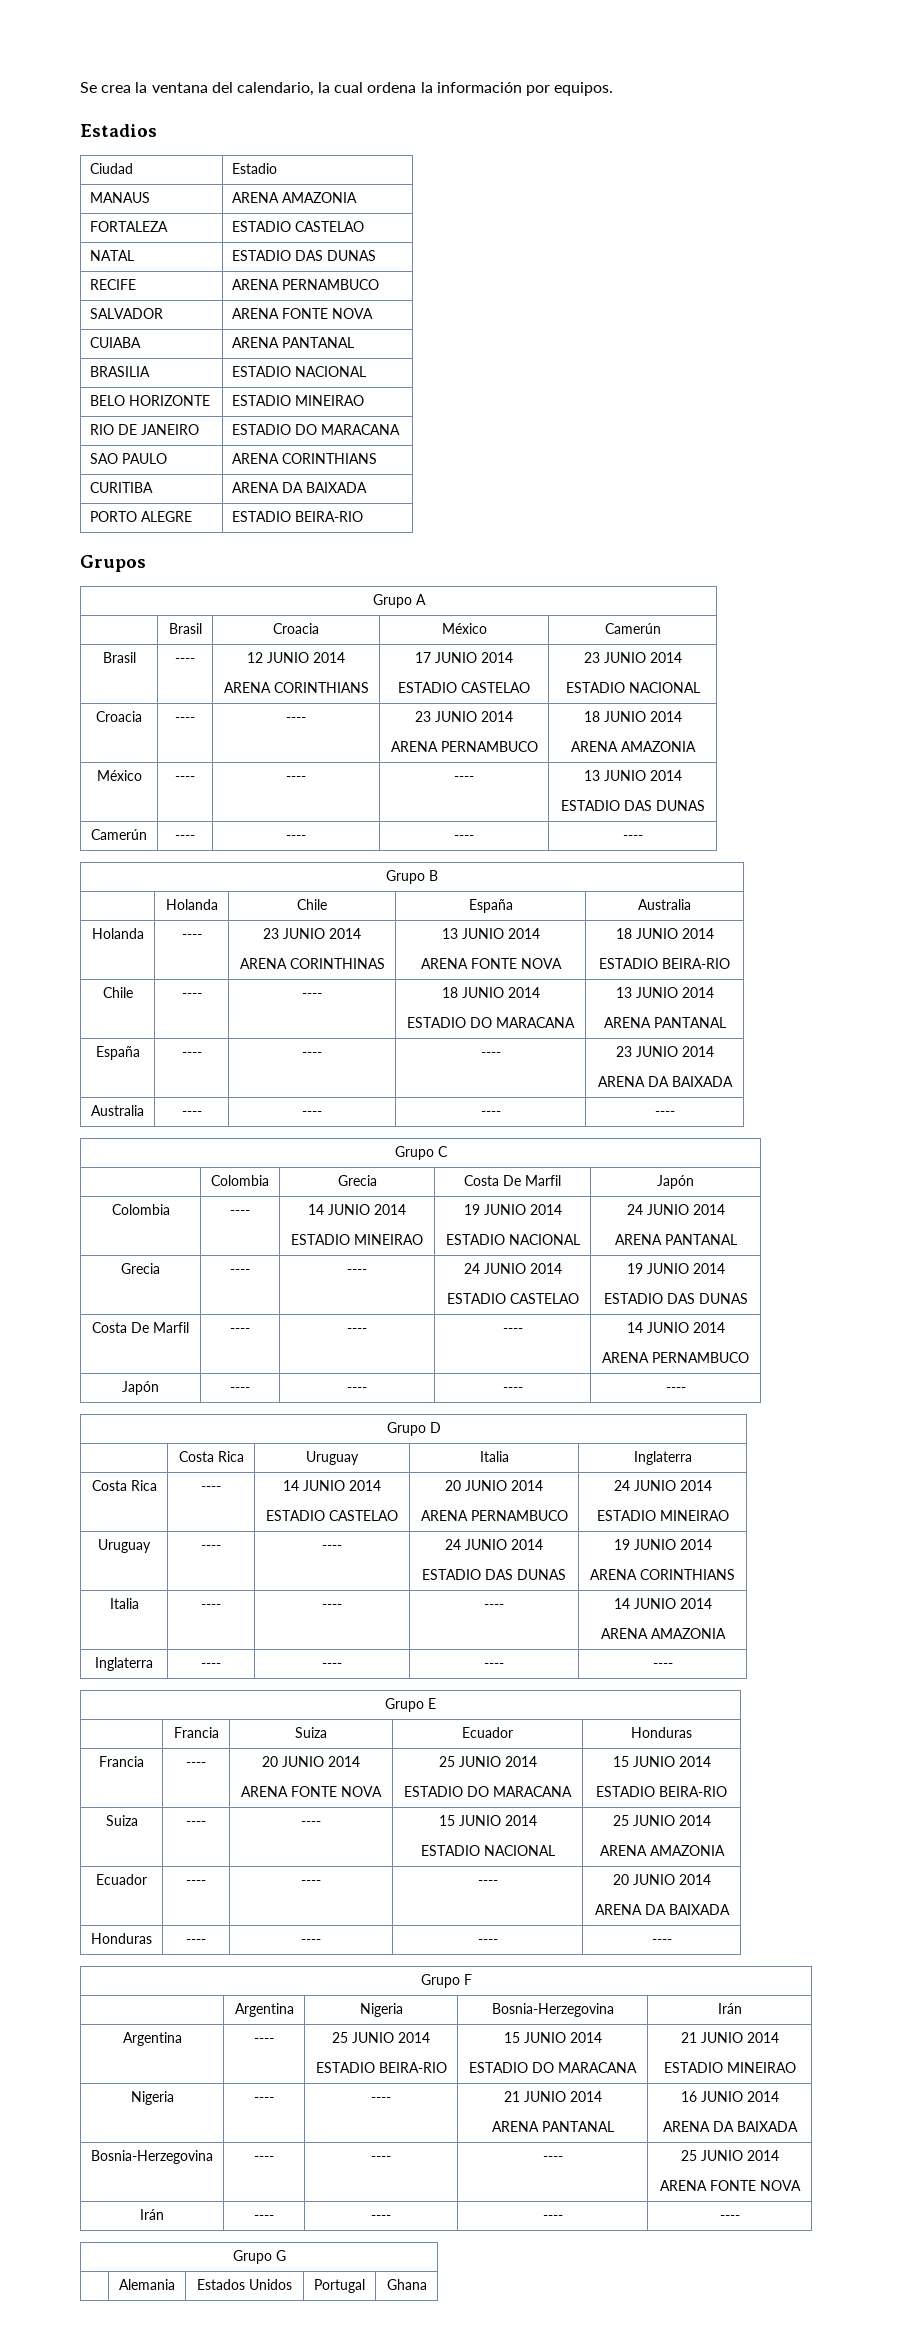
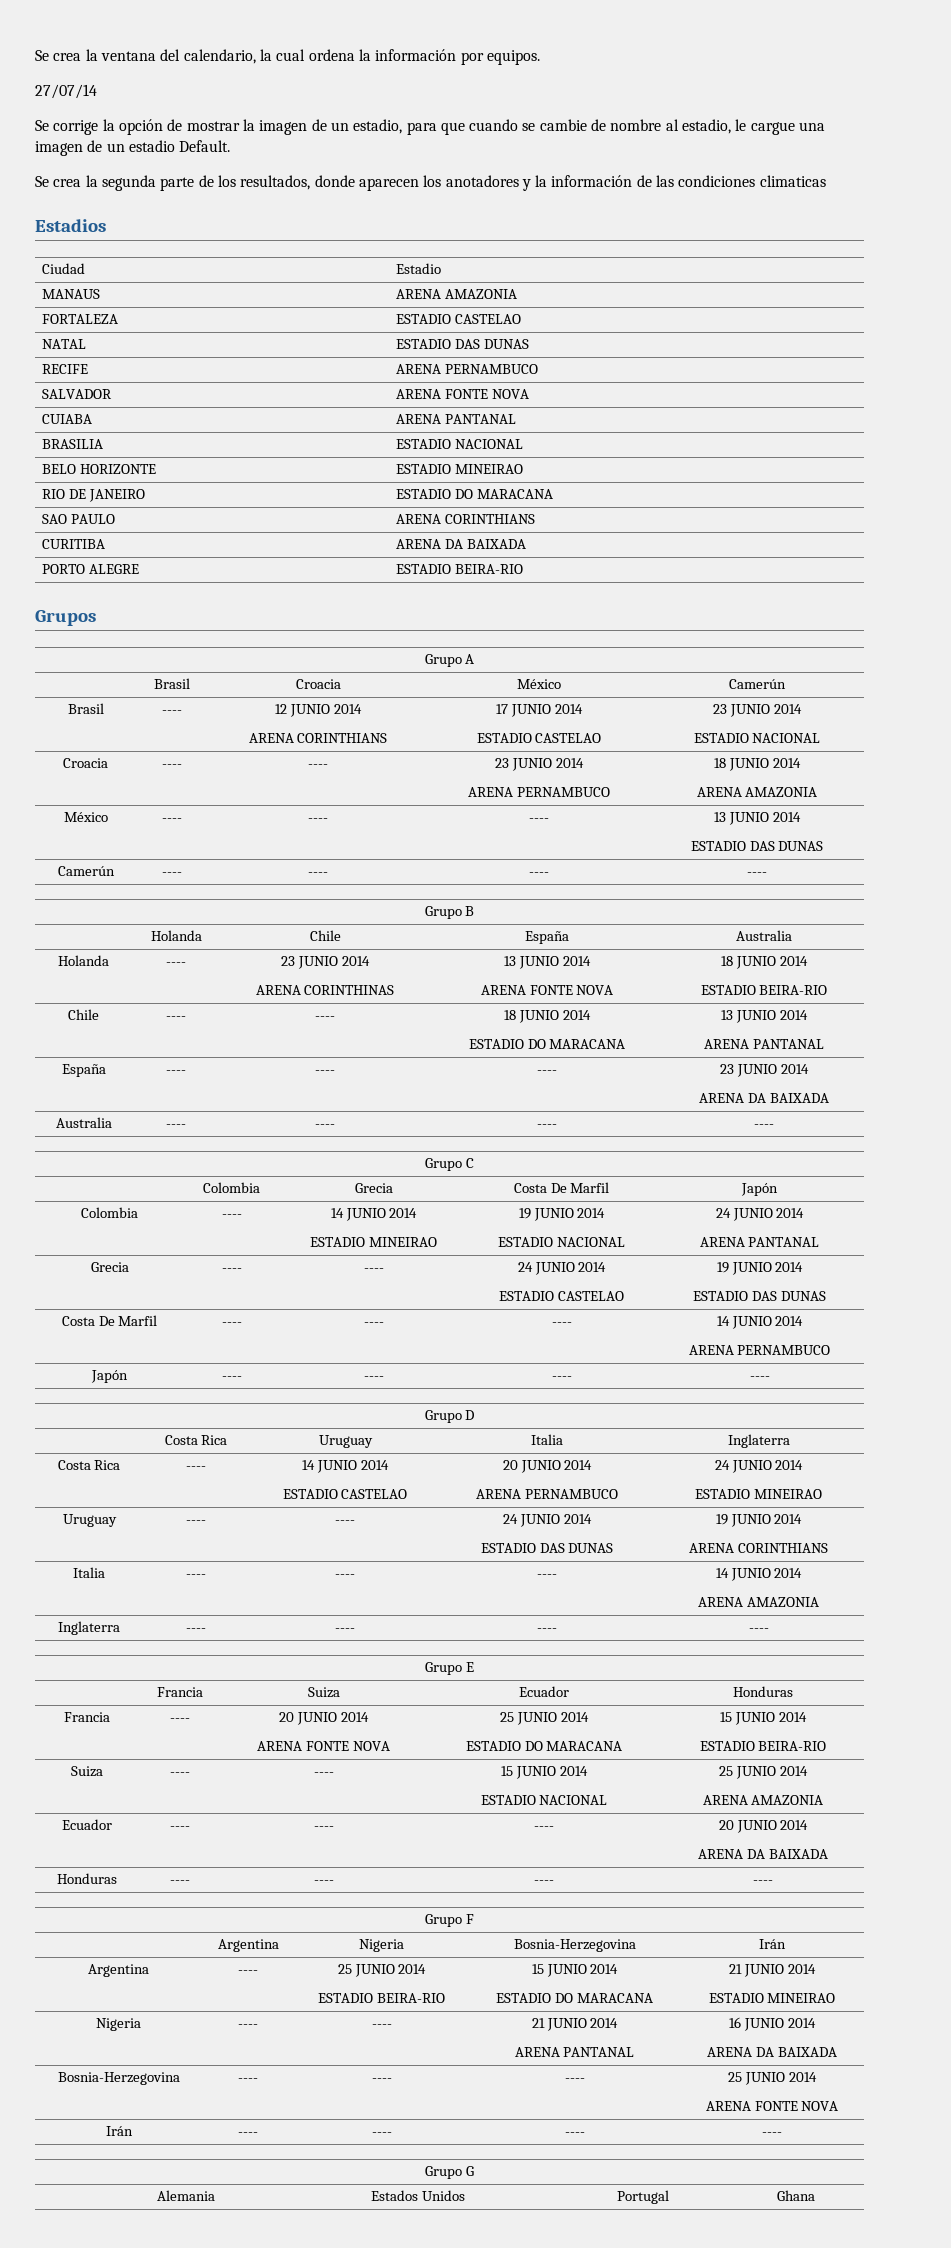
(614, 89) none -> [35,84,97,99] [35,119,826,135] [35,140,231,156] [35,175,826,191] // 27/07/14 // Se corrige la opción de mostrar la imagen de un estadio, para que cuando se cambie de nombre al estadio, le cargue una imagen de un estadio Default. // Se crea la segunda parte de los resultados, donde aparecen los anotadores y la información de las condiciones climaticas

